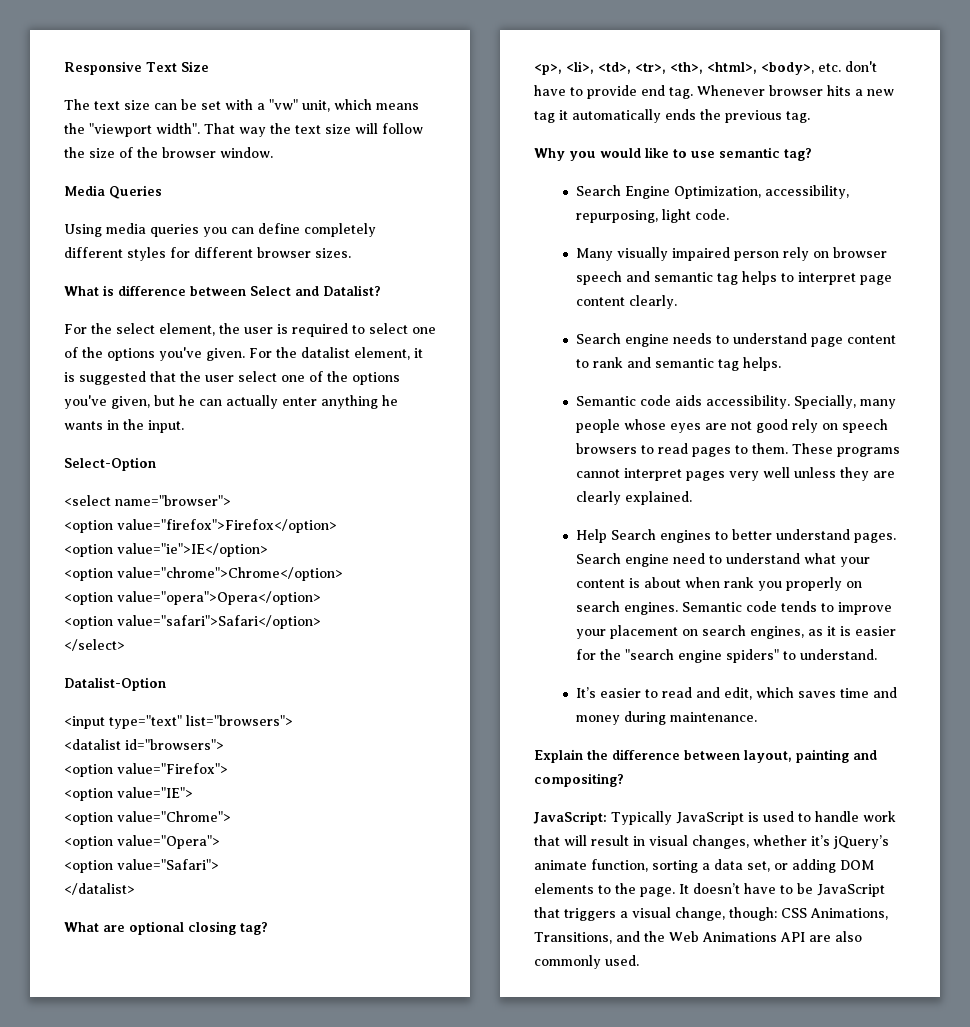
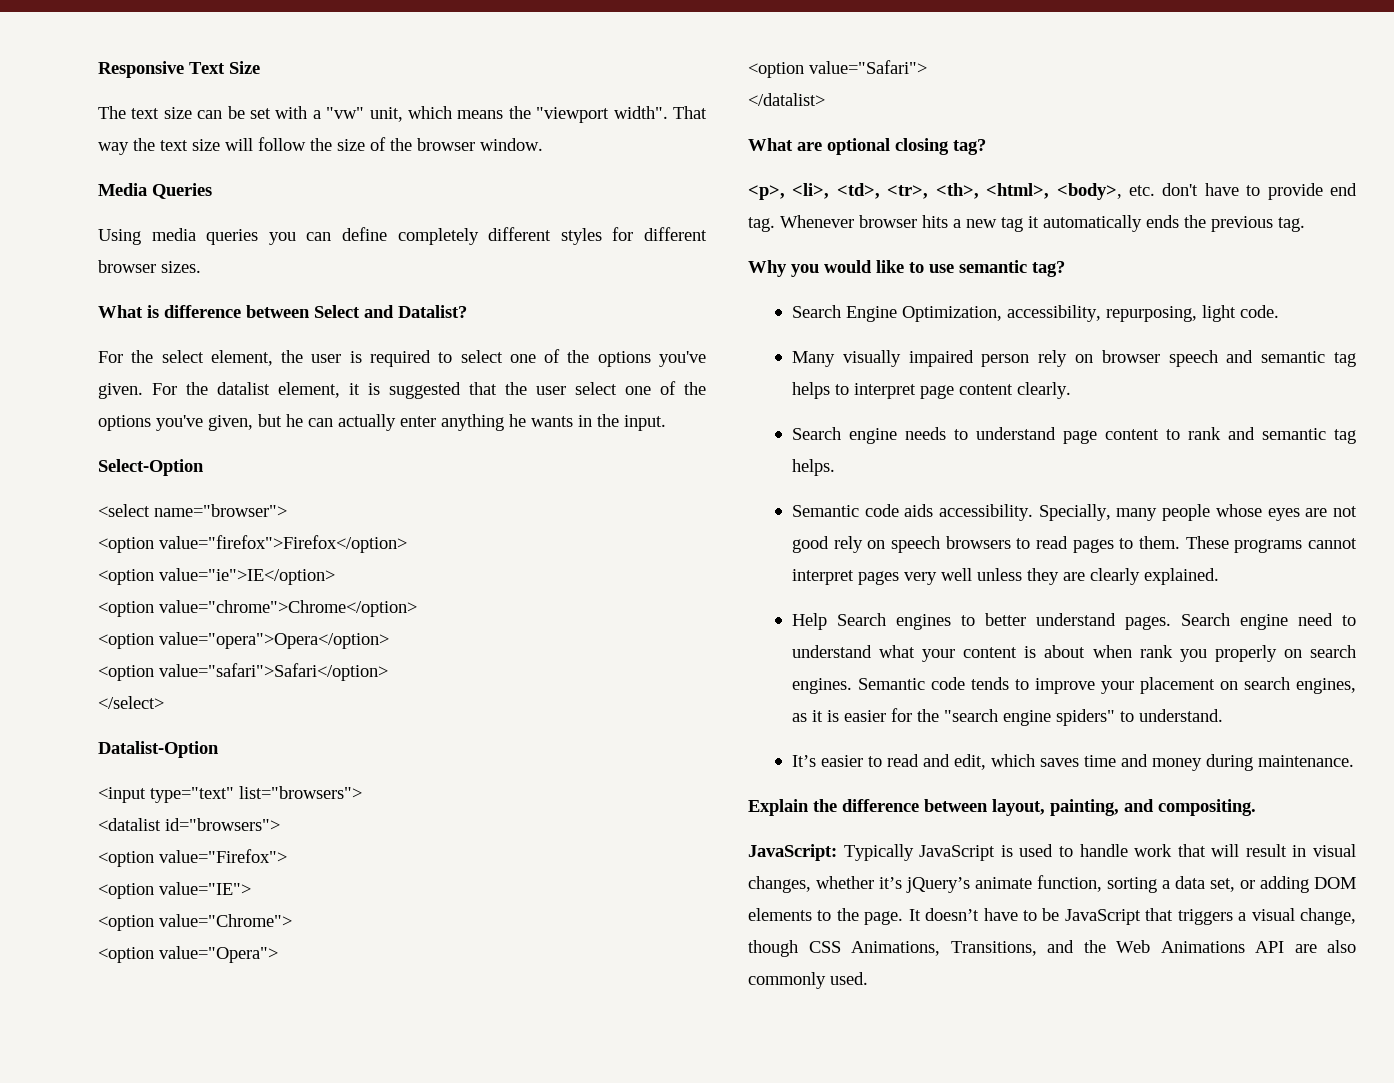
[796,749,877,763] [534,773,624,787] painting and compositing? -> [1050,799,1256,816] painting, and compositing.
[729,907,777,921] though: -> [748,940,798,957] though

